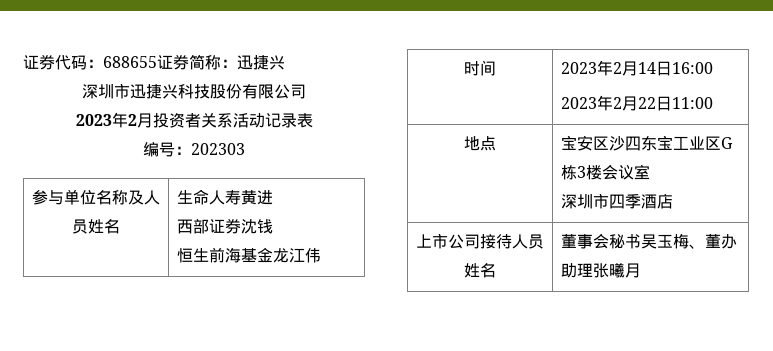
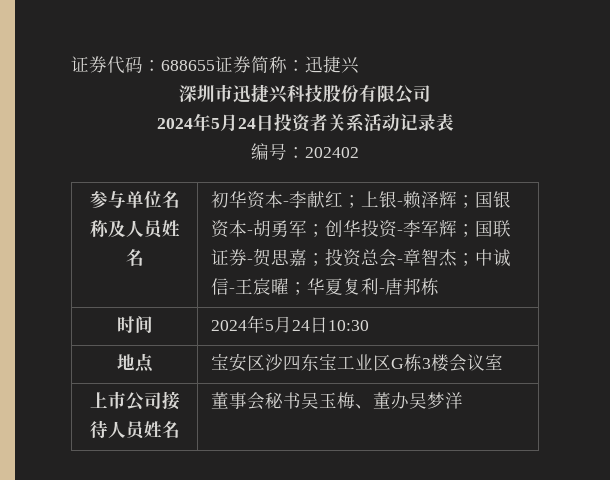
[75,112,153,128] 2023年2月 -> [156,113,274,132] 2024年5月24日
[191,143,245,155] 202303 -> [305,147,359,158] 202402
[176,189,273,205] [176,219,273,234] [176,247,321,263] [464,60,496,76] [560,60,713,76] [560,95,713,111] 生命人寿黄进 // 西部证券沈钱 // 恒生前海基金龙江伟 // 时间 | 2023年2月14日16:00 // 2023年2月22日11:00 -> [210,190,511,209] [210,219,511,238] [210,248,511,267] [210,278,439,296] [116,316,153,333] [210,315,369,333] 初华资本-李献红；上银-赖泽辉；国银资本-胡勇军；创华投资-李军辉；国联证券-贺思嘉；投资总会-章智杰；中诚信-王宸曜；华夏复利-唐邦栋 // 时间 | 2024年5月24日10:30
[560,193,673,209] // 深圳市四季酒店 -> (503, 362) none
[560,263,641,278] 助理张曦月 -> [408,392,463,409] 吴梦洋

